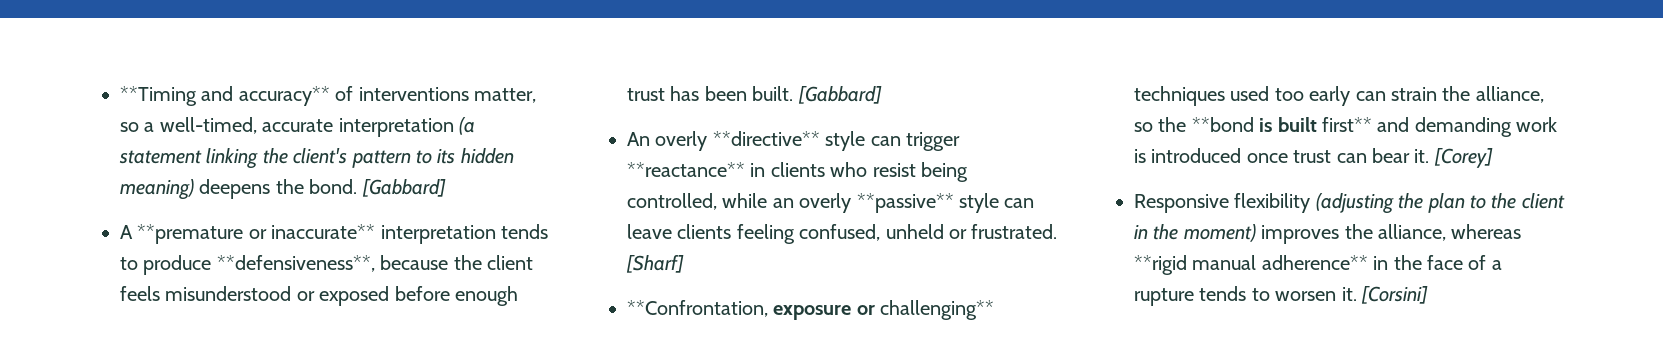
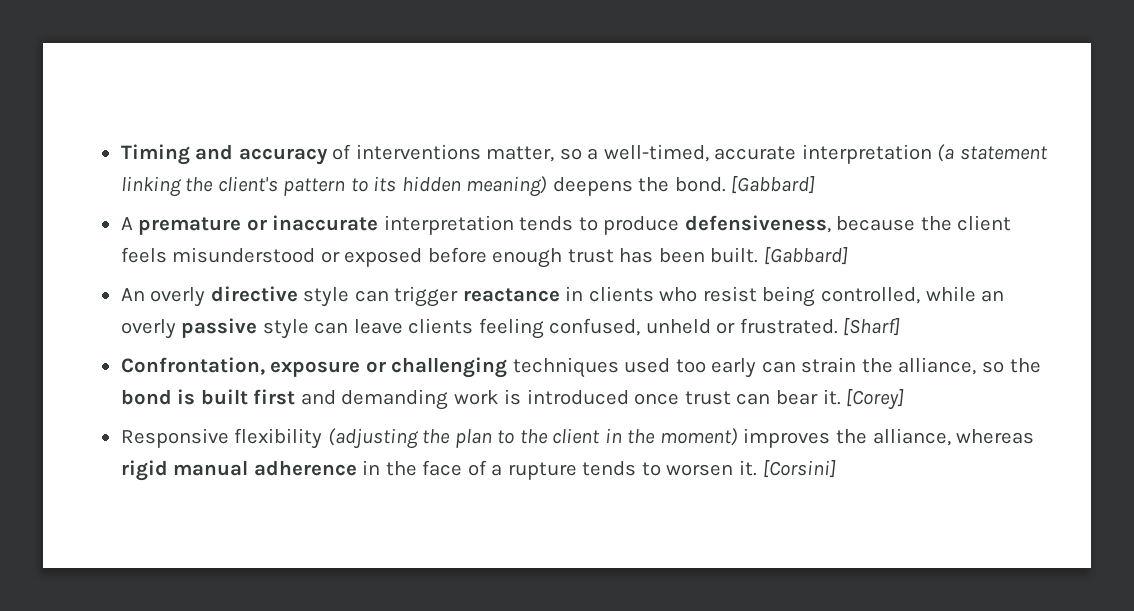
[120,86,330,106] **Timing and accuracy** -> [120,144,328,165] Timing and accuracy
[137,224,376,244] **premature or inaccurate** -> [138,215,379,235] premature or inaccurate
[216,255,375,272] **defensiveness**, -> [684,215,831,233] defensiveness,
[712,131,820,146] **directive** -> [210,286,298,302] directive
[627,162,745,177] **reactance** -> [462,288,560,302] reactance
[856,193,954,213] **passive** -> [181,318,258,338] passive
[627,300,768,317] **Confrontation, -> [120,357,265,375] Confrontation,
[880,300,995,320] challenging** -> [391,357,508,378] challenging
[1191,117,1254,132] **bond -> [120,389,172,405] bond
[1322,117,1372,132] first** -> [253,389,296,405] first
[1134,255,1368,275] **rigid manual adherence** -> [120,460,357,481] rigid manual adherence

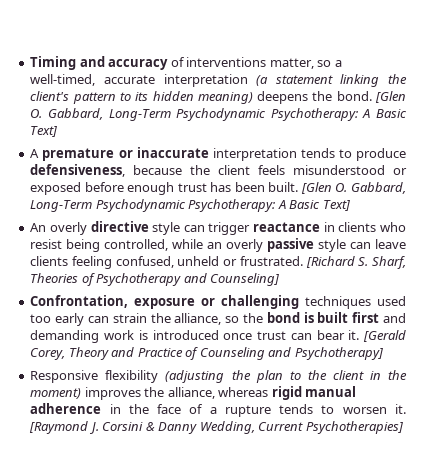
[731,176,816,194] [Gabbard] -> [375,91,407,103] [30,108,406,121] [30,126,58,137] [Glen O. Gabbard, Long-Term Psychodynamic Psychotherapy: A Basic Text]
[763,247,848,265] [Gabbard] -> [300,182,406,194] [30,199,350,212] [Glen O. Gabbard, Long-Term Psychodynamic Psychotherapy: A Basic Text]
[843,318,901,336] [Sharf] -> [305,256,406,269] [30,273,280,286] [Richard S. Sharf, Theories of Psychotherapy and Counseling]
[846,389,905,410] [Corey] -> [363,330,407,342] [30,347,383,360] [Gerald Corey, Theory and Practice of Counseling and Psychotherapy]
[762,460,836,478] [Corsini] -> [29,421,403,434] [Raymond J. Corsini & Danny Wedding, Current Psychotherapies]

